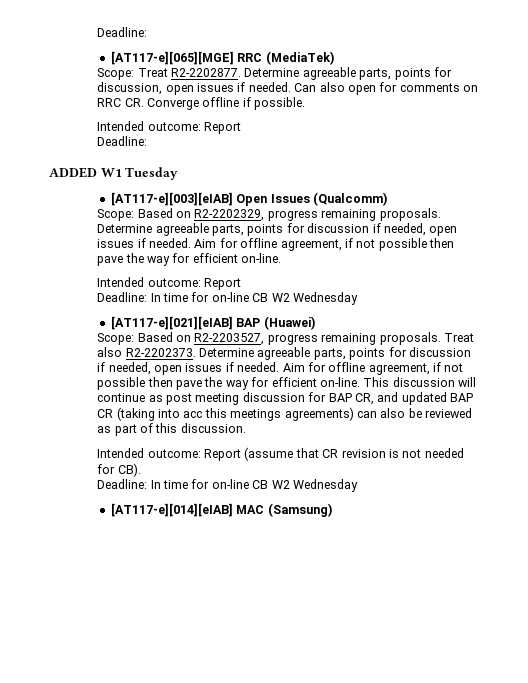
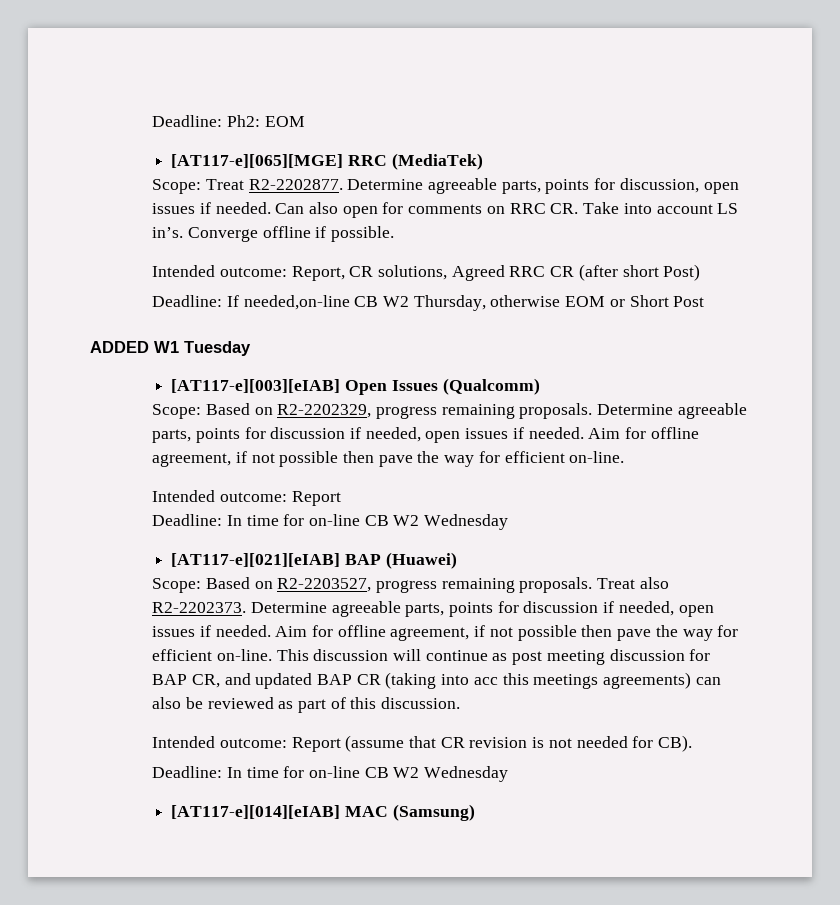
[97,27,148,37] Deadline: -> [152,115,305,127] Deadline: Ph2: EOM
(144, 102) none -> [583,202,739,214] [152,227,184,238] Take into account LS in’s.
[204,122,242,134] [97,136,148,146] Report // Deadline: -> [291,264,701,281] [152,295,705,311] Report, CR solutions, Agreed RRC CR (after short Post) // Deadline: If needed,on-line CB W2 Thursday, otherwise EOM or Short Post

